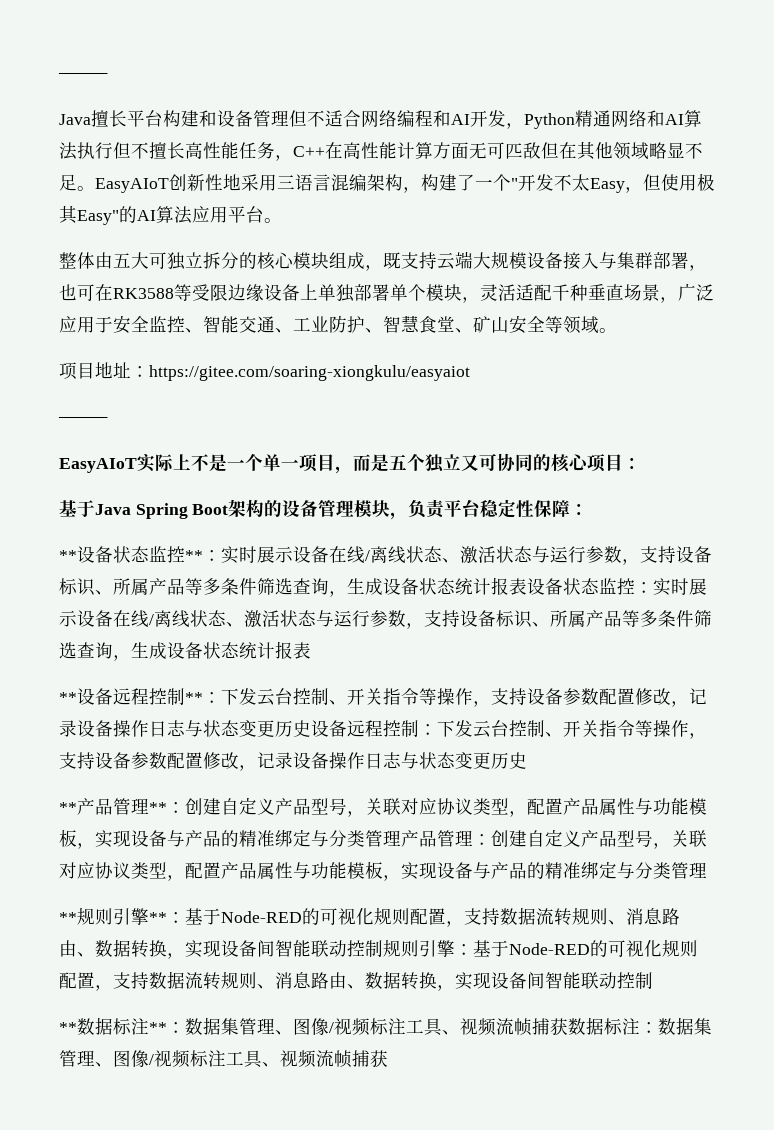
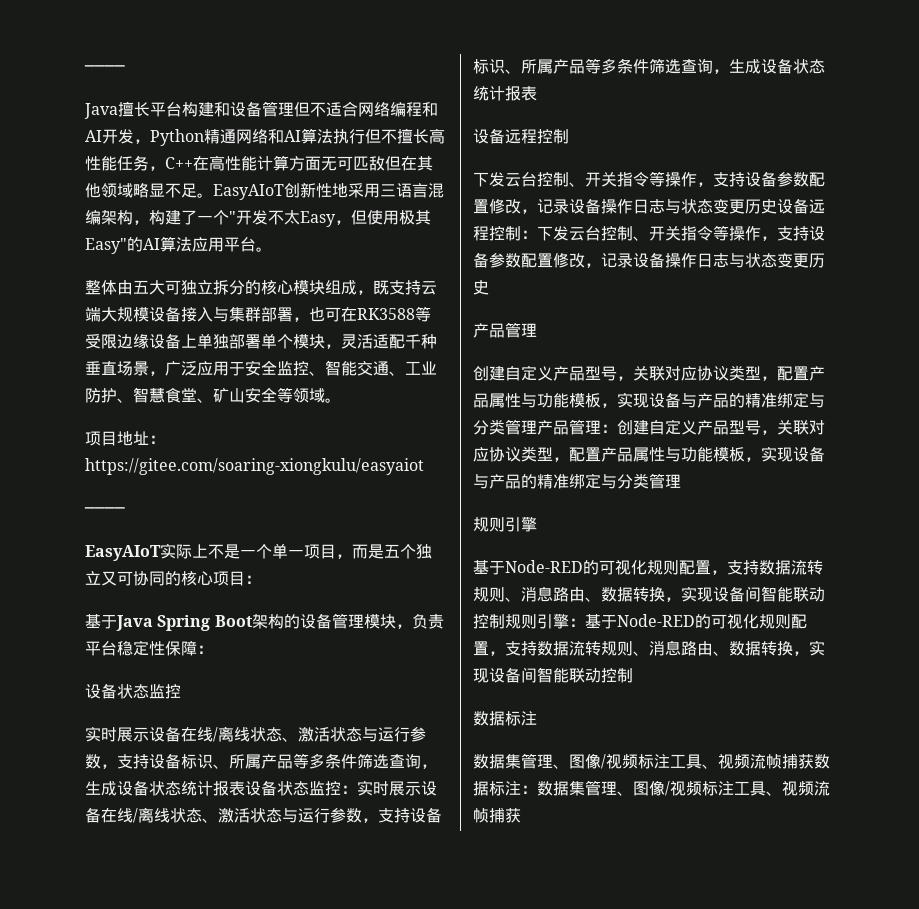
[59,546,221,563] **设备状态监控**： -> [85,683,181,699] 设备状态监控 //
[59,688,221,705] **设备远程控制**： -> [473,128,569,144] 设备远程控制 //
[59,798,185,815] **产品管理**： -> [473,322,537,338] 产品管理 //
[59,907,185,925] **规则引擎**： -> [473,517,537,532] 规则引擎 //
[59,1017,185,1035] **数据标注**： -> [473,711,537,726] 数据标注 //

